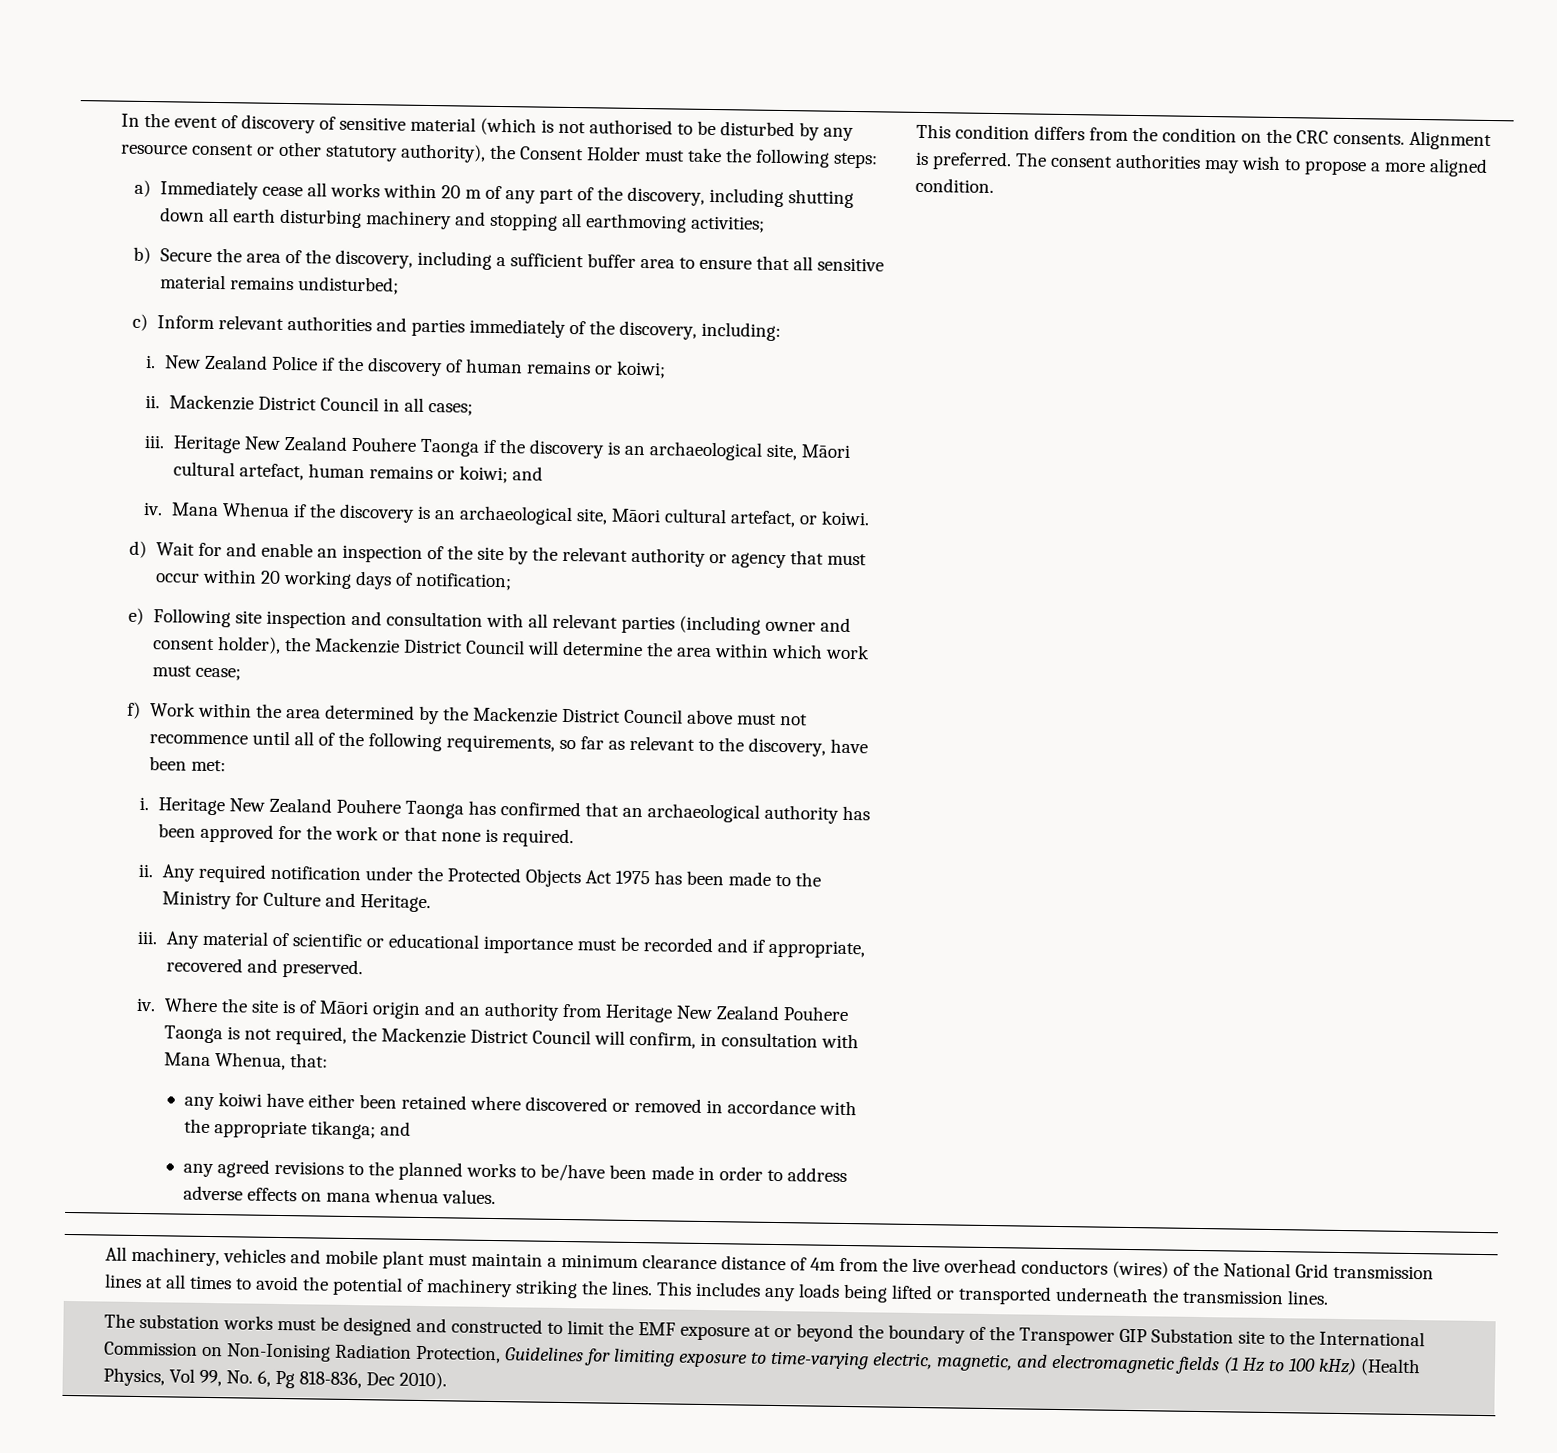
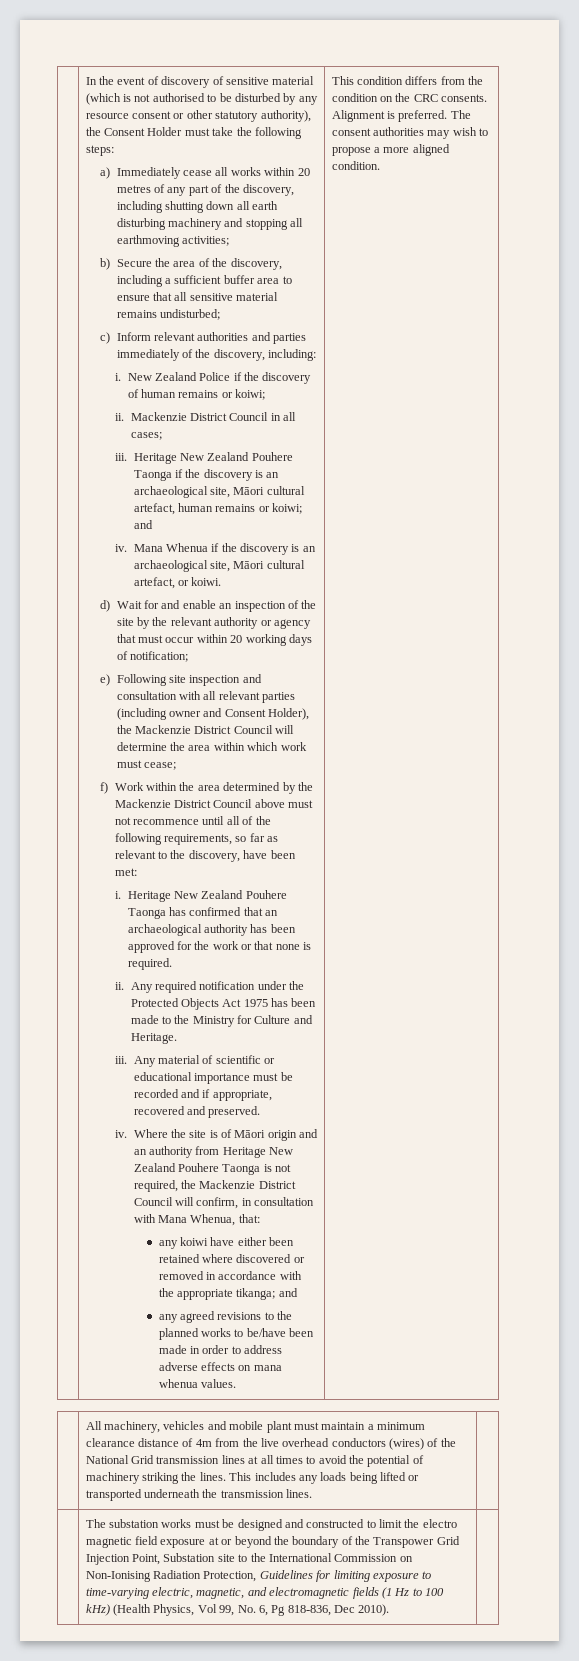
[464,189,482,199] m -> [116,185,151,193] metres
[152,636,281,654] consent holder), -> [224,708,310,720] Consent Holder),
[638,1322,677,1336] EMF -> [422,1519,457,1528] [85,1536,159,1548] electro magnetic field
[1119,1328,1148,1343] GIP -> [436,1536,460,1545] [85,1554,161,1565] Grid Injection Point,

